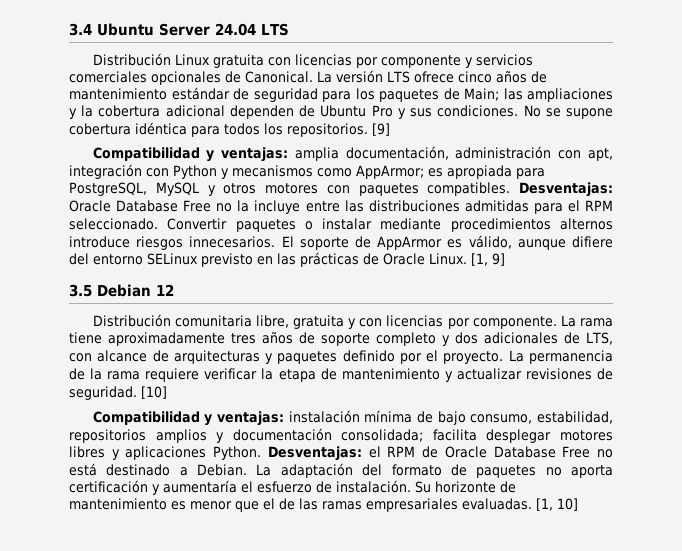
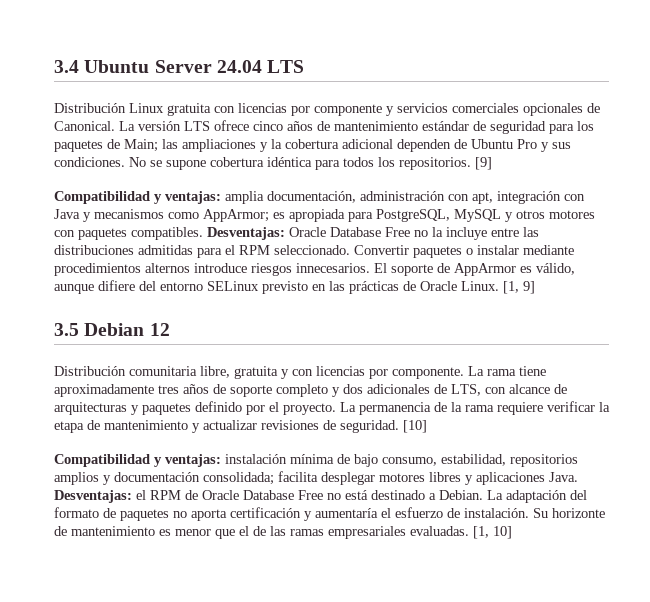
[173,165,217,179] Python -> [54,209,80,219] Java
[213,446,262,460] Python. -> [549,472,578,482] Java.

